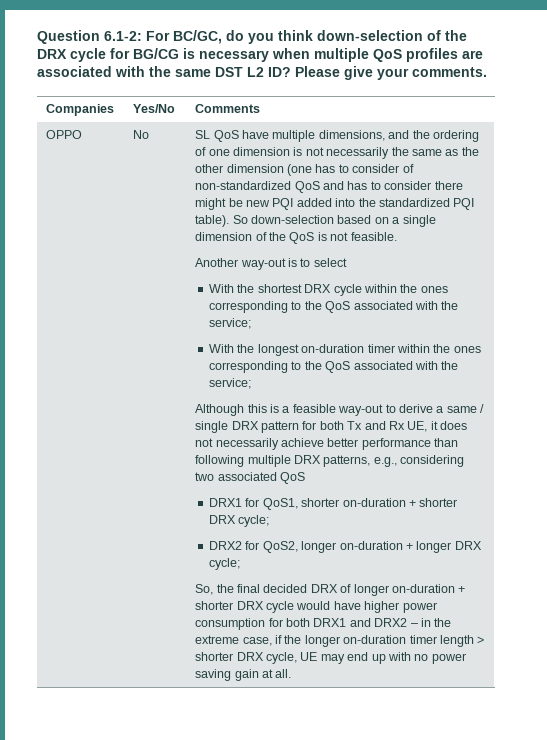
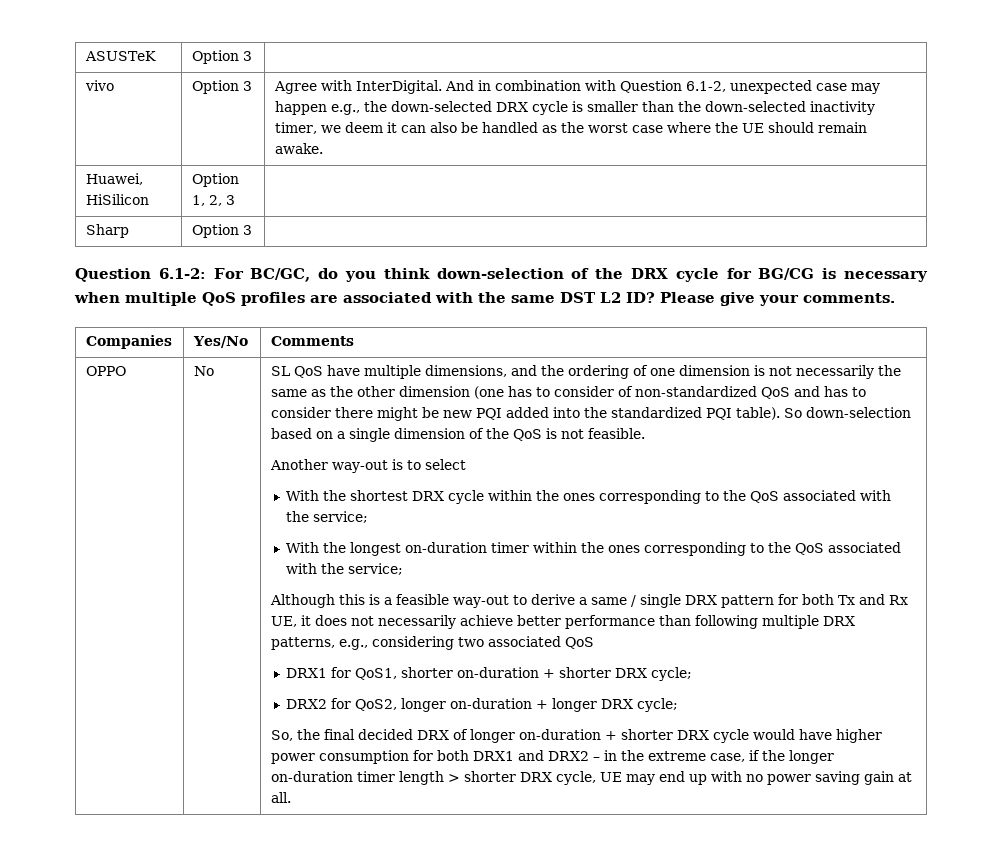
(37, 37) none -> [84,51,156,61] [191,50,252,64] [84,80,114,91] [191,80,252,94] [273,80,880,94] [274,101,875,115] [274,122,867,134] [274,143,323,154] [85,173,143,185] [85,194,149,205] [191,173,239,187] [191,195,235,206] [85,224,129,238] [191,224,252,238] ASUSTeK | Option 3 | // vivo | Option 3 | Agree with InterDigital. And in combination with Question 6.1-2, unexpected case may happen e.g., the down-selected DRX cycle is smaller than the down-selected inactivity timer, we deem it can also be handled as the worst case where the UE should remain awake. // Huawei, HiSilicon | Option 1, 2, 3 | // Sharp | Option 3 | //

